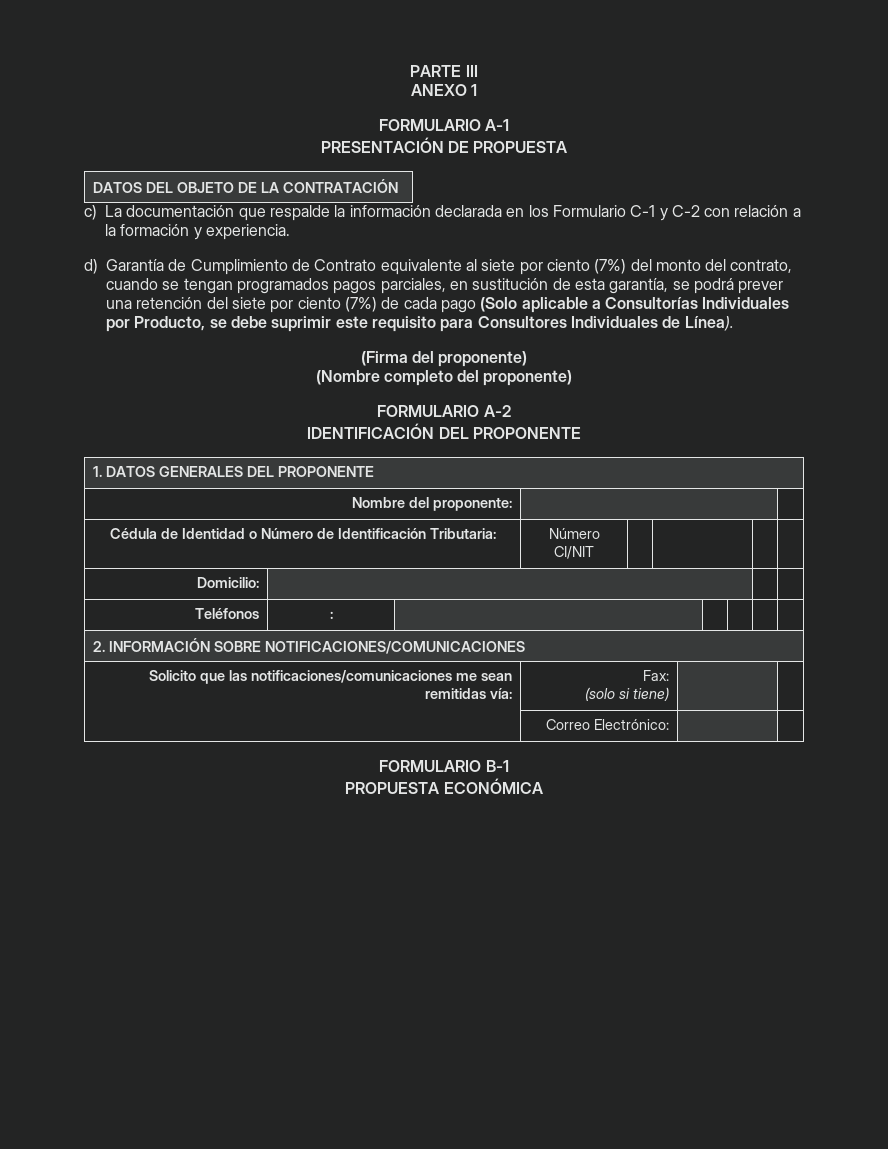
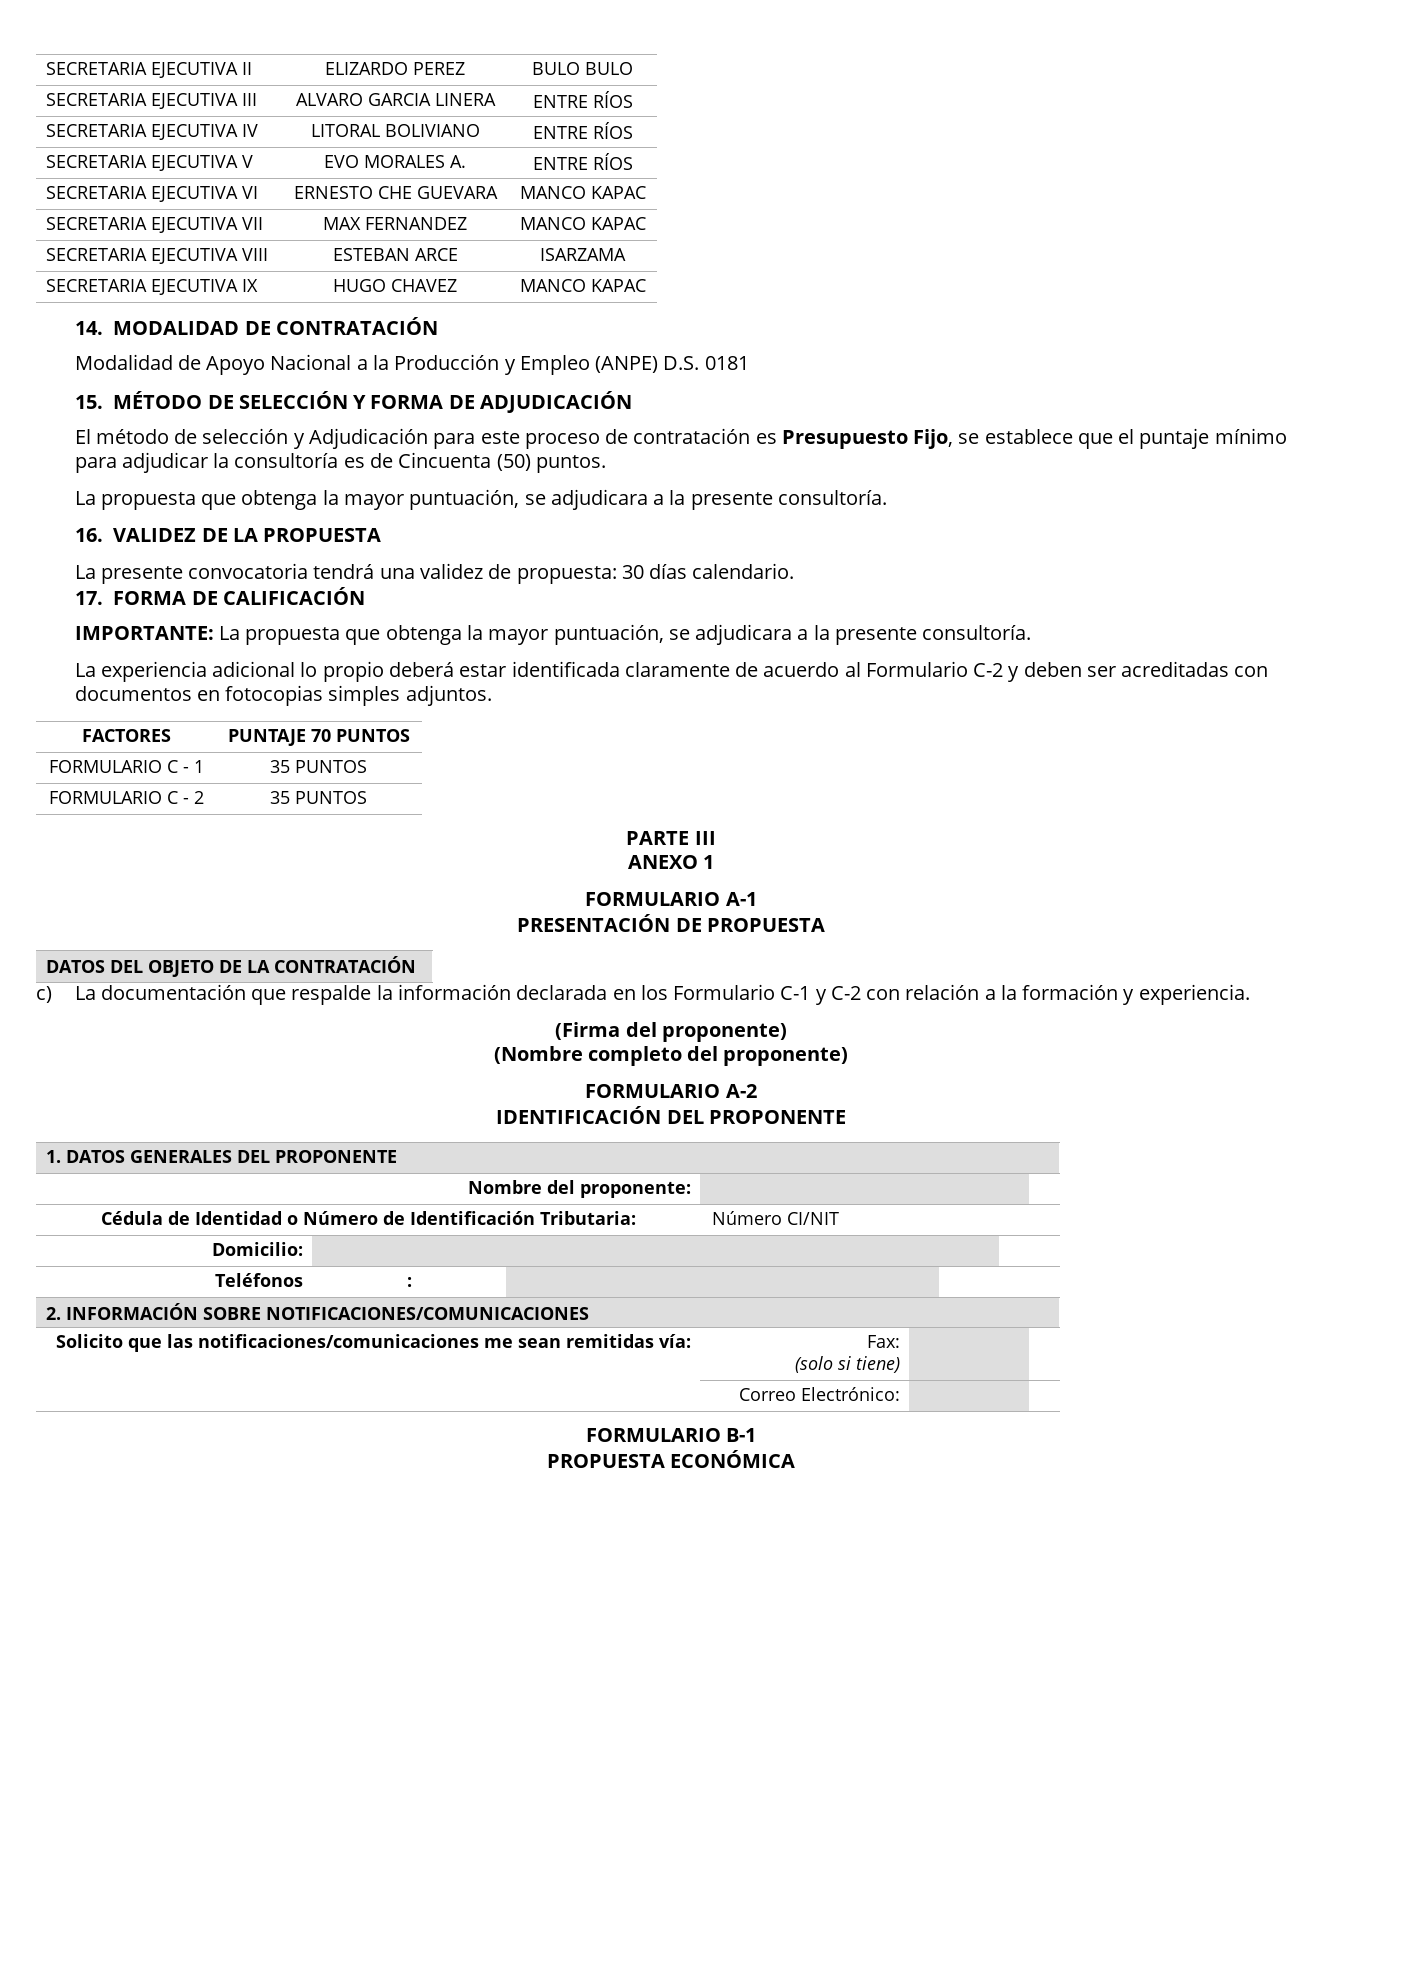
(410, 71) none -> [46,62,253,78] [325,62,465,75] [532,62,633,75] [46,93,258,109] [295,93,496,106] [532,91,633,108] [46,124,259,140] [310,124,480,137] [532,122,633,139] [46,155,254,171] [324,155,466,168] [532,153,633,170] [46,186,259,202] [293,186,498,199] [519,186,646,199] [46,217,264,233] [323,217,467,230] [519,217,646,230] [46,248,269,264] [332,248,458,261] [540,248,626,261] [46,279,259,295] [333,279,457,292] [519,279,646,292] [74,317,438,335] [74,354,749,375] [74,391,632,413] [74,428,1287,449] [74,452,606,473] [74,489,887,510] [74,528,382,542] [74,563,795,584] [74,587,365,605] [74,624,1032,645] [74,661,1269,682] [74,685,492,706] [81,729,171,742] [227,729,410,746] [48,760,204,773] [270,760,367,773] [48,791,204,804] [270,791,367,804] SECRETARIA EJECUTIVA II | ELIZARDO PEREZ | BULO BULO // SECRETARIA EJECUTIVA III | ALVARO GARCIA LINERA | ENTRE RÍOS // SECRETARIA EJECUTIVA IV | LITORAL BOLIVIANO | ENTRE RÍOS // SECRETARIA EJECUTIVA V | EVO MORALES A. | ENTRE RÍOS // SECRETARIA EJECUTIVA VI | ERNESTO CHE GUEVARA | MANCO KAPAC // SECRETARIA EJECUTIVA VII | MAX FERNANDEZ | MANCO KAPAC // SECRETARIA EJECUTIVA VIII | ESTEBAN ARCE | ISARZAMA // SECRETARIA EJECUTIVA IX | HUGO CHAVEZ | MANCO KAPAC // 14. MODALIDAD DE CONTRATACIÓN // Modalidad de Apoyo Nacional a la Producción y Empleo (ANPE) D.S. 0181 // 15. MÉTODO DE SELECCIÓN Y FORMA DE ADJUDICACIÓN // El método de selección y Adjudicación para este proceso de contratación es Presupuesto Fijo, se establece que el puntaje mínimo para adjudicar la consultoría es de Cincuenta (50) puntos. // La propuesta que obtenga la mayor puntuación, se adjudicara a la presente consultoría. // 16. VALIDEZ DE LA PROPUESTA // La presente convocatoria tendrá una validez de propuesta: 30 días calendario. // 17. FORMA DE CALIFICACIÓN // IMPORTANTE: La propuesta que obtenga la mayor puntuación, se adjudicara a la presente consultoría. // La experiencia adicional lo propio deberá estar identificada claramente de acuerdo al Formulario C-2 y deben ser acreditadas con documentos en fotocopias simples adjuntos. // FACTORES | PUNTAJE 70 PUNTOS // FORMULARIO C - 1 | 35 PUNTOS // FORMULARIO C - 2 | 35 PUNTOS //
[84,259,793,275] [106,278,784,294] [106,297,790,313] [106,316,734,332] // d) Garantía de Cumplimiento de Contrato equivalente al siete por ciento (7%) del monto del contrato, cuando se tengan programados pagos parciales, en sustitución de esta garantía, se podrá prever una retención del siete por ciento (7%) de cada pago (Solo aplicable a Consultorías Individuales por Producto, se debe suprimir este requisito para Consultores Individuales de Línea). -> (1250, 994) none

